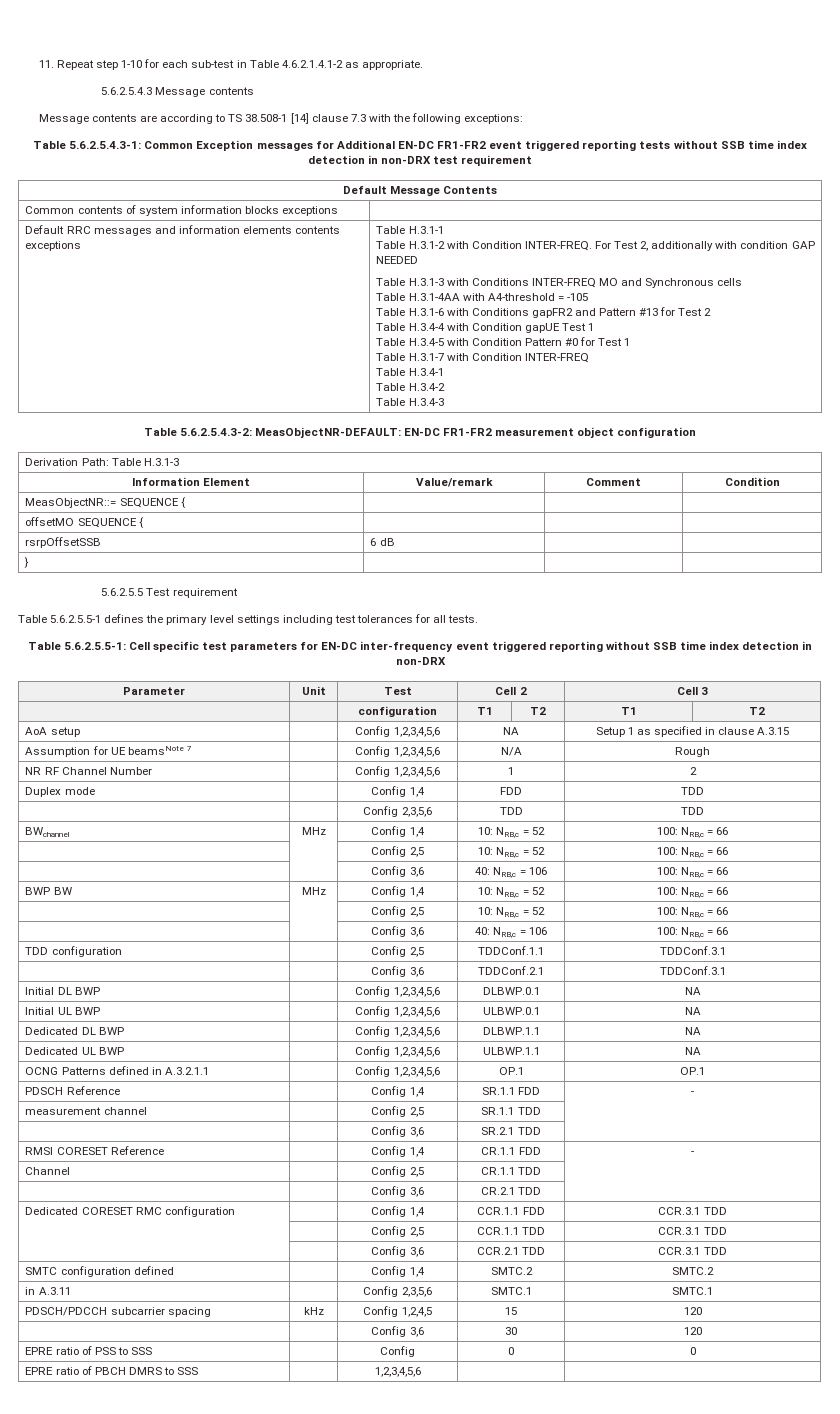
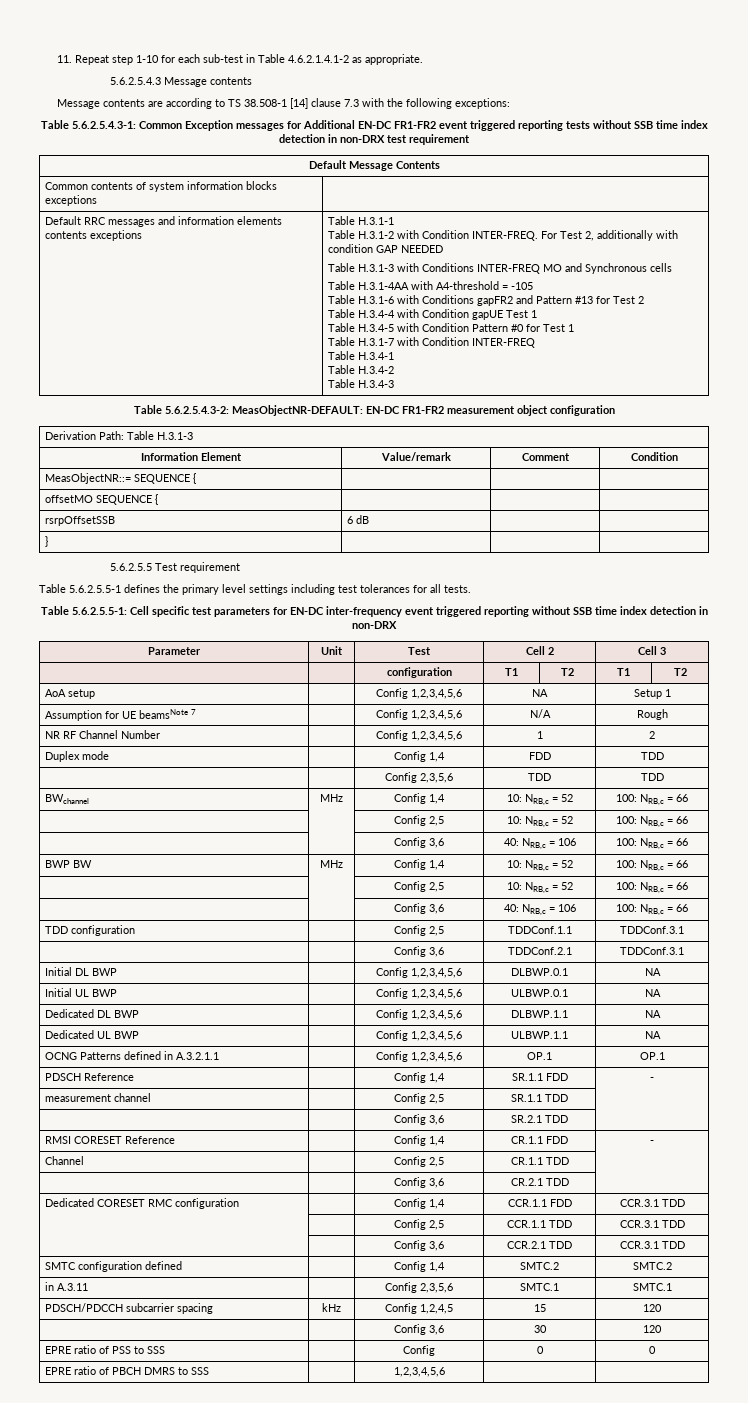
[636,726,790,737] as specified in clause A.3.15 -> (671, 693) none

